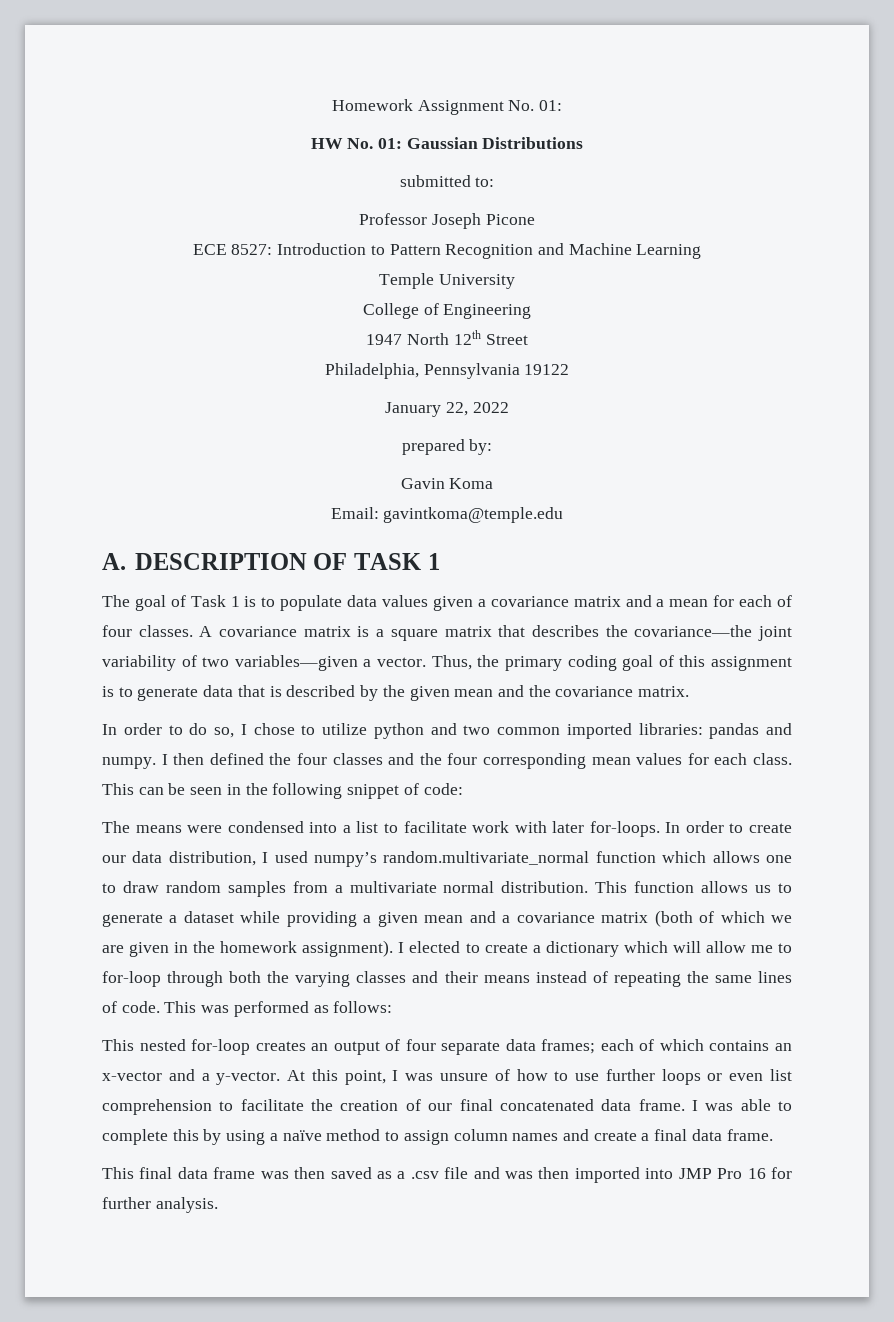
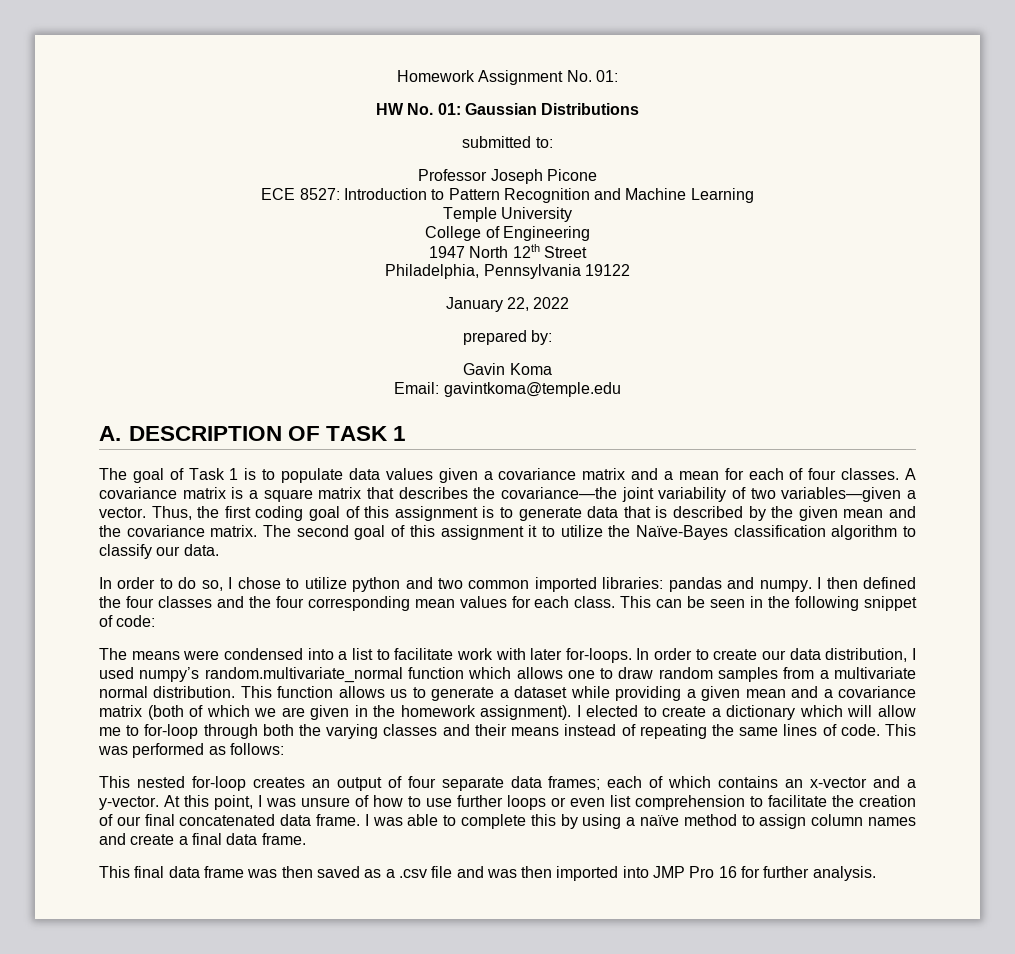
[504,656,562,671] primary -> [224,506,251,518] first
(690, 691) none -> [263,525,916,540] [99,544,219,559] The second goal of this assignment it to utilize the Naïve-Bayes classification algorithm to classify our data.

